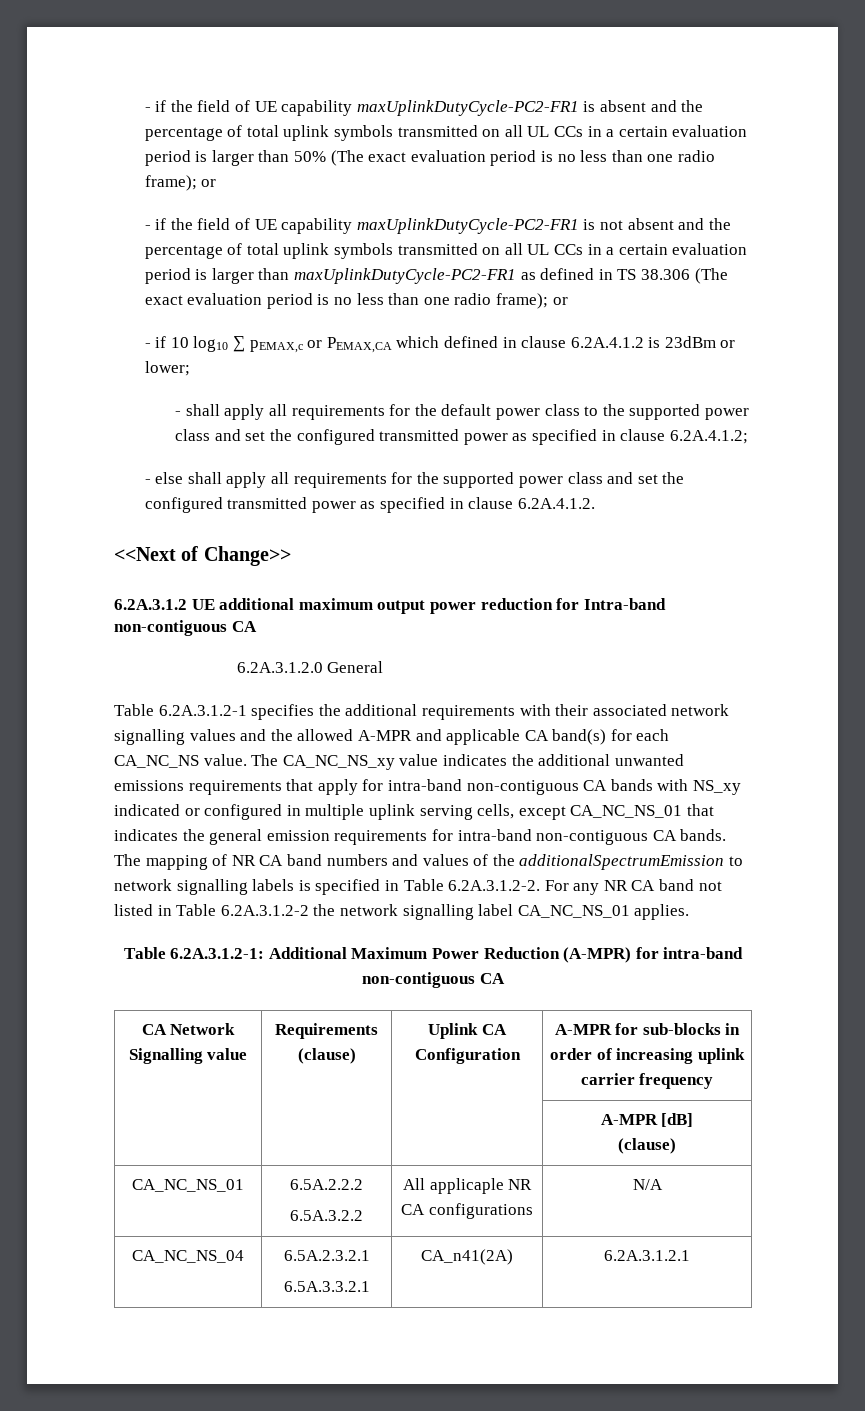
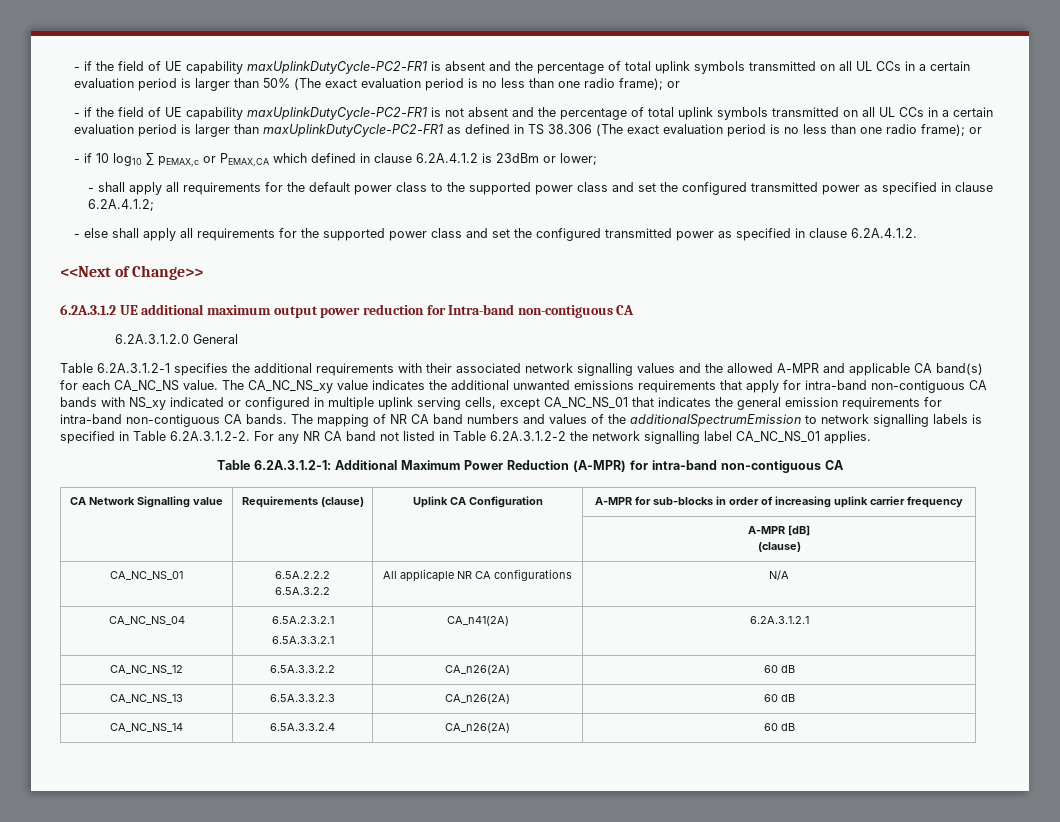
(690, 1255) none -> [110,665,183,674] [270,665,335,673] [445,665,510,675] [763,665,795,673] [110,694,183,703] [270,694,335,702] [445,694,510,704] [763,694,795,702] [110,723,183,732] [270,723,335,731] [445,723,510,733] [763,723,795,731] // CA_NC_NS_12 | 6.5A.3.3.2.2 | CA_n26(2A) | 60 dB // CA_NC_NS_13 | 6.5A.3.3.2.3 | CA_n26(2A) | 60 dB // CA_NC_NS_14 | 6.5A.3.3.2.4 | CA_n26(2A) | 60 dB

